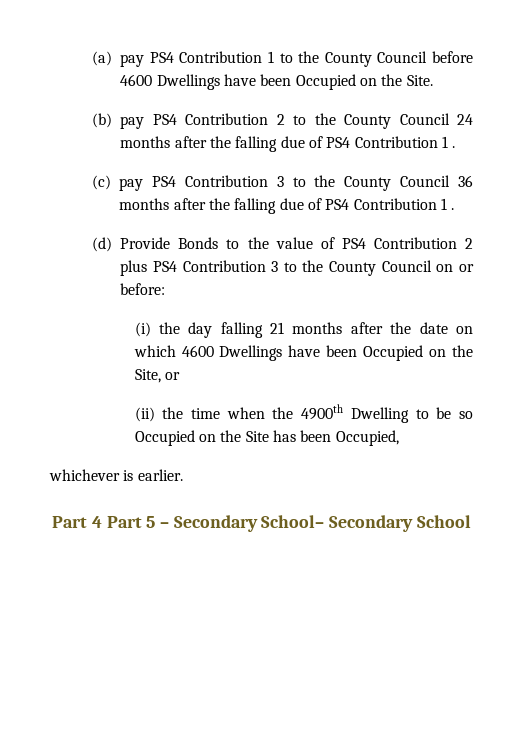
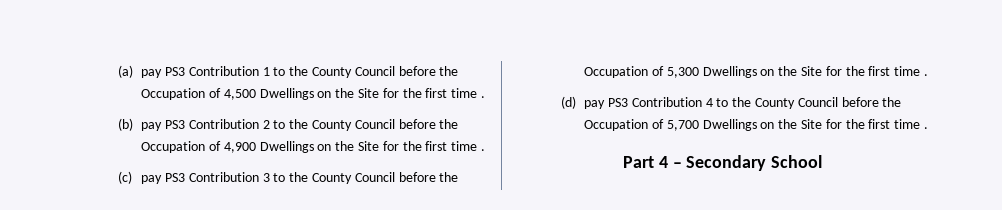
[149,52,174,63] PS4 -> [165,67,186,76] PS3
[120,74,433,90] 4600 Dwellings have been Occupied on the Site. -> [439,66,459,76] [141,88,485,100] the Occupation of 4,500 Dwellings on the Site for the first time .
[152,114,177,125] PS4 -> [165,120,186,129] PS3
[457,114,474,125] [120,136,448,152] 24 months after the falling due of PS4 Contribution 1 -> [398,119,459,129] [141,141,478,153] before the Occupation of 4,900 Dwellings on the Site for the first time
[152,175,474,191] [119,198,455,214] [92,237,474,252] [120,260,474,276] [120,283,166,295] [134,322,474,338] [133,345,473,361] [134,369,180,383] [134,404,473,423] [134,430,399,446] [49,469,183,481] [52,515,325,532] PS4 Contribution 3 to the County Council 36 months after the falling due of PS4 Contribution 1 . // (d) Provide Bonds to the value of PS4 Contribution 2 plus PS4 Contribution 3 to the County Council on or before: // (i) the day falling 21 months after the date on which 4600 Dwellings have been Occupied on the Site, or // (ii) the time when the 4900th Dwelling to be so Occupied on the Site has been Occupied, // whichever is earlier. // Part 4 Part 5 – Secondary School– -> [165,172,459,184] [584,66,928,78] [561,96,902,109] [584,119,928,131] [623,156,682,168] PS3 Contribution 3 to the County Council before the Occupation of 5,300 Dwellings on the Site for the first time . // (d) pay PS3 Contribution 4 to the County Council before the Occupation of 5,700 Dwellings on the Site for the first time . // Part 4 –

